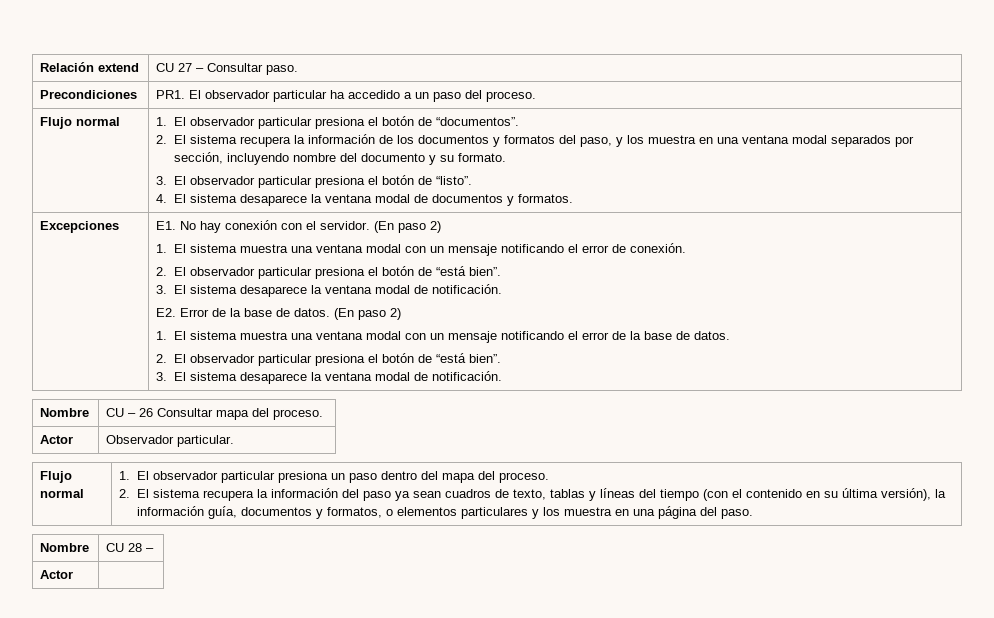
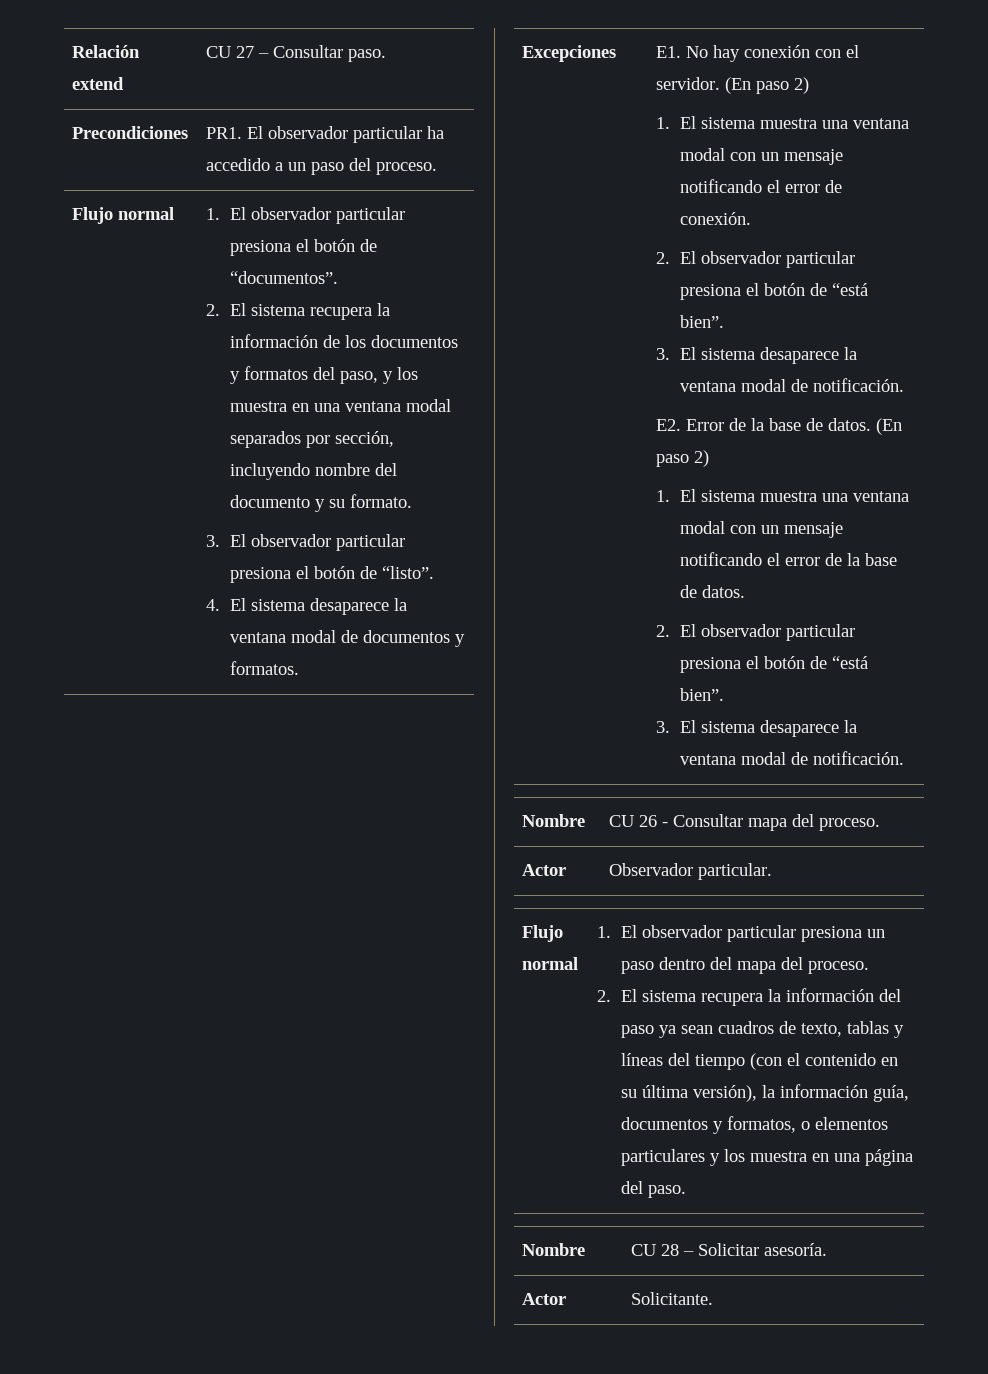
[128,408,154,417] – 26 -> [639,815,669,827] 26 -
[40,570,74,579] // Actor | -> [698,1243,828,1256] [522,1293,567,1305] [631,1292,714,1305] Solicitar asesoría. // Actor | Solicitante.

